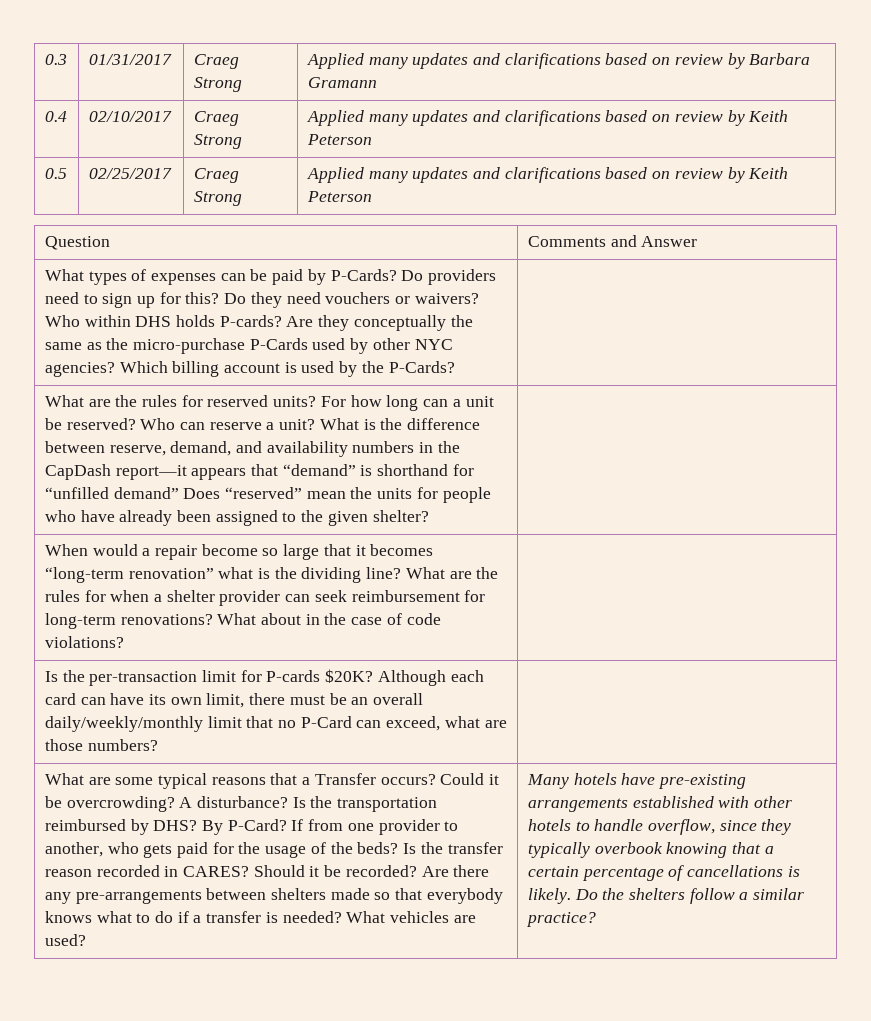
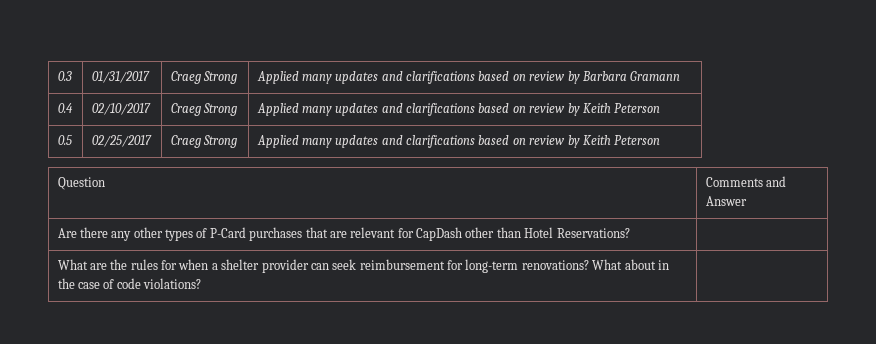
[44,269,497,285] [44,292,479,308] [44,315,473,331] [44,338,453,354] [44,361,455,377] [44,395,494,411] [44,418,481,430] [44,441,460,457] [44,464,474,480] [44,487,491,503] [44,510,429,526] [44,544,434,560] [44,567,499,583] [44,590,106,602] What types of expenses can be paid by P-Cards? Do providers need to sign up for this? Do they need vouchers or waivers? Who within DHS holds P-cards? Are they conceptually the same as the micro-purchase P-Cards used by other NYC agencies? Which billing account is used by the P-Cards? | // What are the rules for reserved units? For how long can a unit be reserved? Who can reserve a unit? What is the difference between reserve, demand, and availability numbers in the CapDash report—it appears that “demand” is shorthand for “unfilled demand” Does “reserved” mean the units for people who have already been assigned to the given shelter? | // When would a repair become so large that it becomes “long-term renovation” what is the dividing line? What are the rules for -> [57,227,630,241] [57,259,178,270] Are there any other types of P-Card purchases that are relevant for CapDash other than Hotel Reservations? | // What are the rules for
[44,669,484,686] [44,693,424,708] [44,716,507,732] [44,739,158,751] [44,773,500,789] [44,796,438,812] [44,819,459,835] [44,842,503,858] [44,865,490,877] [44,888,503,904] [44,911,476,923] [44,934,86,946] [526,773,747,789] [527,796,793,812] [527,819,792,835] [527,842,774,858] [527,865,800,881] [527,888,805,904] [525,912,596,927] // Is the per-transaction limit for P-cards $20K? Although each card can have its own limit, there must be an overall daily/weekly/monthly limit that no P-Card can exceed, what are those numbers? | // What are some typical reasons that a Transfer occurs? Could it be overcrowding? A disturbance? Is the transportation reimbursed by DHS? By P-Card? If from one provider to another, who gets paid for the usage of the beds? Is the transfer reason recorded in CARES? Should it be recorded? Are there any pre-arrangements between shelters made so that everybody knows what to do if a transfer is needed? What vehicles are used? | Many hotels have pre-existing arrangements established with other hotels to handle overflow, since they typically overbook knowing that a certain percentage of cancellations is likely. Do the shelters follow a similar practice? -> (202, 283) none

